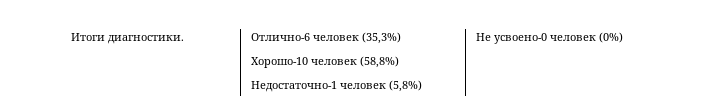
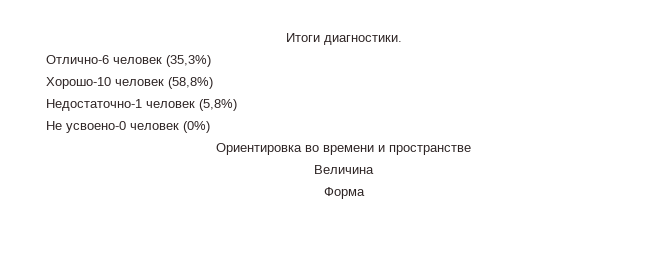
(623, 37) none -> [216,143,471,155] [314,165,374,174] [323,187,365,199] // Ориентировка во времени и пространстве // Величина // Форма

